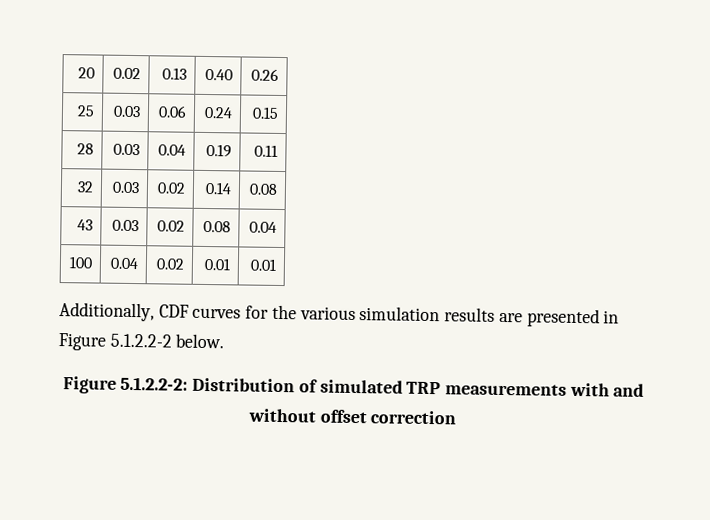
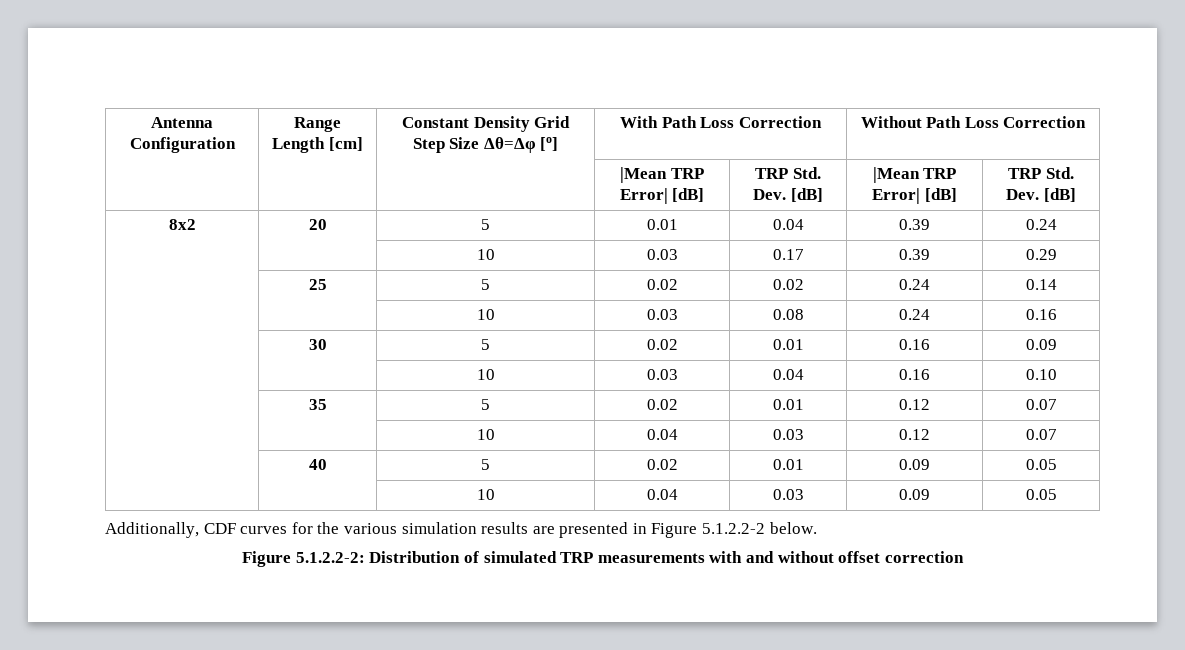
[78,67,96,79] [113,67,142,80] [162,67,188,80] [205,68,234,81] [251,68,280,81] [77,105,96,117] [113,105,142,118] [158,105,188,118] [204,106,234,119] [252,106,280,119] [77,143,95,155] [113,143,141,156] [158,144,187,156] [206,143,233,158] [254,144,279,157] [77,181,95,193] [112,181,141,194] [157,182,187,194] [205,181,233,195] [249,183,279,195] [77,219,94,231] [112,219,140,232] [157,220,186,232] [203,220,232,233] [249,221,278,233] [69,256,94,269] [110,257,140,270] [156,258,186,270] [204,257,232,271] [250,258,278,271] 20 | 0.02 | 0.13 | 0.40 | 0.26 // 25 | 0.03 | 0.06 | 0.24 | 0.15 // 28 | 0.03 | 0.04 | 0.19 | 0.11 // 32 | 0.03 | 0.02 | 0.14 | 0.08 // 43 | 0.03 | 0.02 | 0.08 | 0.04 // 100 | 0.04 | 0.02 | 0.01 | 0.01 -> [151,117,213,128] [129,137,236,153] [294,117,341,132] [272,137,363,153] [401,116,571,132] [412,137,559,153] [620,116,822,128] [860,116,1087,128] [620,167,704,183] [619,188,705,204] [755,167,821,179] [753,188,823,202] [872,167,957,183] [872,188,957,204] [1008,167,1074,179] [1006,188,1076,202] [168,219,196,230] [308,219,327,230] [481,219,490,230] [646,219,678,230] [772,219,804,230] [899,219,930,230] [1025,219,1057,230] [476,249,495,260] [646,249,678,260] [772,249,804,260] [899,249,930,260] [1025,249,1057,260] [308,279,327,290] [481,279,490,290] [646,279,678,290] [772,279,804,290] [899,279,930,290] [1025,279,1057,290] [476,309,495,320] [646,309,678,320] [772,309,804,320] [899,309,930,320] [1025,309,1057,320] [308,339,327,350] [481,339,490,350] [646,339,678,350] [772,339,804,350] [899,339,930,350] [1025,339,1057,350] [476,369,495,380] [646,369,678,380] [772,369,804,380] [899,369,930,380] [1025,369,1057,380] [308,399,327,410] [481,399,490,410] [646,399,678,410] [772,399,804,410] [899,399,930,410] [1025,399,1057,410] [476,429,495,440] [646,429,678,440] [772,429,804,440] [899,429,930,440] [1025,429,1057,440] [308,459,327,470] [481,459,490,470] [646,459,678,470] [772,459,804,470] [899,459,930,470] [1025,459,1057,470] [476,489,495,500] [646,489,678,500] [772,489,804,500] [899,489,930,500] [1025,489,1057,500] Antenna Configuration | Range Length [cm] | Constant Density Grid Step Size Δθ=Δφ [o] | With Path Loss Correction | Without Path Loss Correction // | | | |Mean TRP Error| [dB] | TRP Std. Dev. [dB] | |Mean TRP Error| [dB] | TRP Std. Dev. [dB] // 8x2 | 20 | 5 | 0.01 | 0.04 | 0.39 | 0.24 // | | 10 | 0.03 | 0.17 | 0.39 | 0.29 // | 25 | 5 | 0.02 | 0.02 | 0.24 | 0.14 // | | 10 | 0.03 | 0.08 | 0.24 | 0.16 // | 30 | 5 | 0.02 | 0.01 | 0.16 | 0.09 // | | 10 | 0.03 | 0.04 | 0.16 | 0.10 // | 35 | 5 | 0.02 | 0.01 | 0.12 | 0.07 // | | 10 | 0.04 | 0.03 | 0.12 | 0.07 // | 40 | 5 | 0.02 | 0.01 | 0.09 | 0.05 // | | 10 | 0.04 | 0.03 | 0.09 | 0.05

